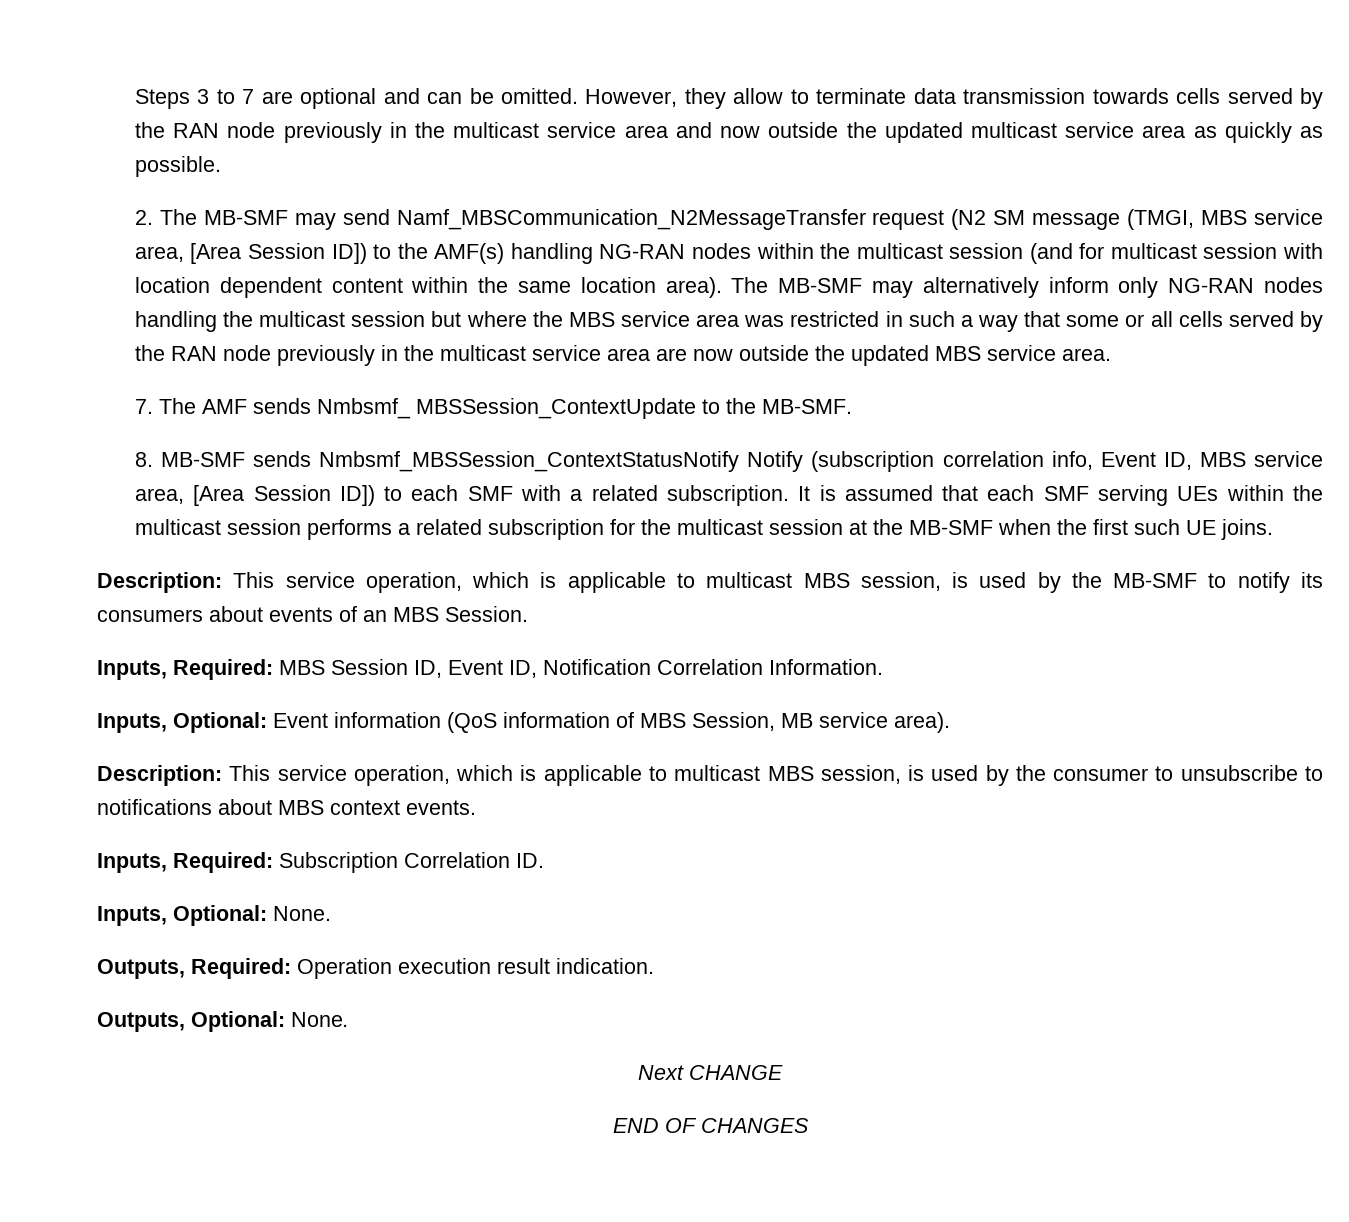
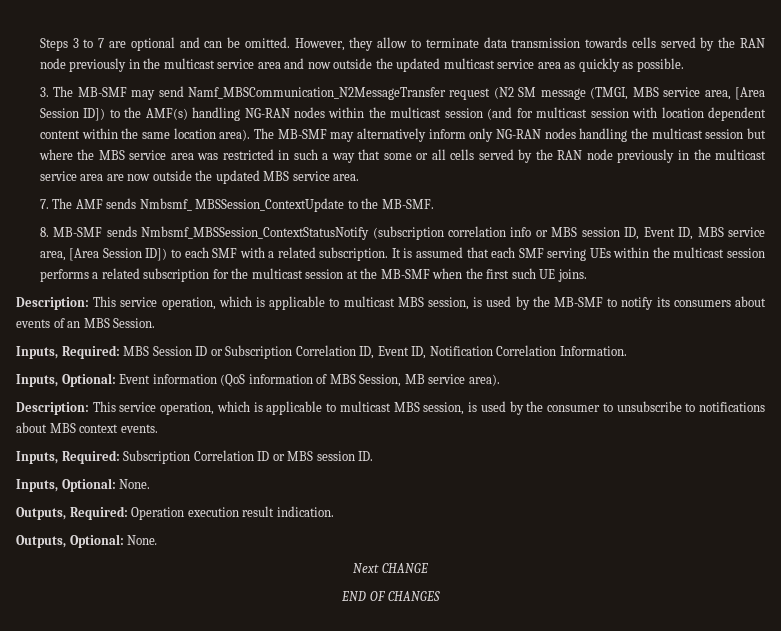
[134,210,153,225] 2. -> [39,87,49,97] 3.
[747,451,804,472] Notify -> (370, 233) none
[1051,451,1093,470] info, -> [510,227,640,240] info or MBS session ID,
(408, 667) none -> [195,345,356,359] ID or Subscription Correlation
(510, 860) none -> [257,451,355,461] ID or MBS session

